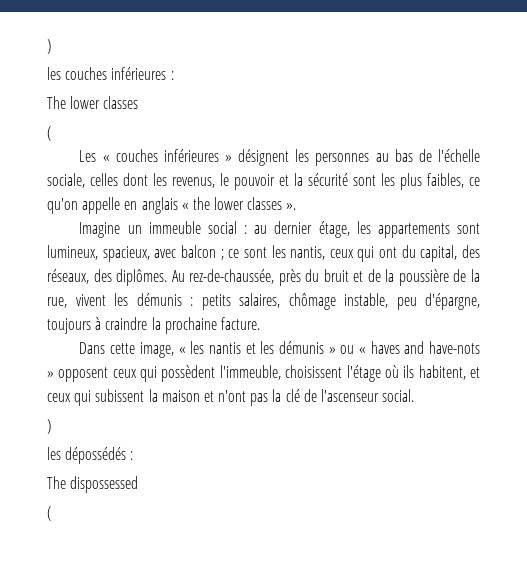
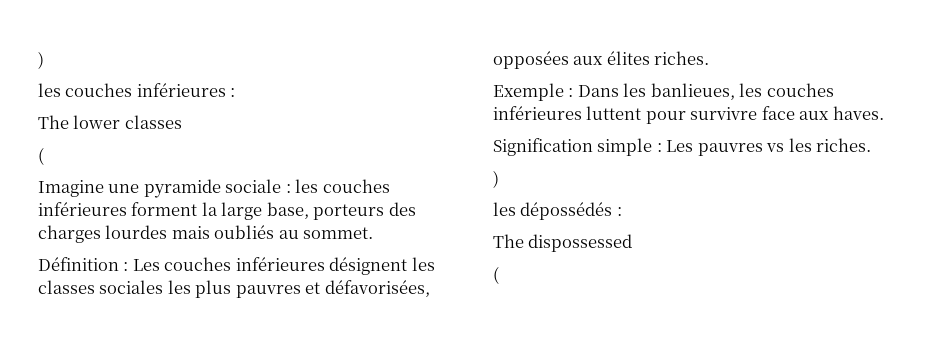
[79,149,481,166] [47,173,480,190] [47,197,297,214] [79,221,480,238] [47,245,481,262] [47,269,481,286] [47,293,481,310] [47,317,260,334] [79,341,480,358] [47,365,480,382] [47,389,415,406] Les « couches inférieures » désignent les personnes au bas de l'échelle sociale, celles dont les revenus, le pouvoir et la sécurité sont les plus faibles, ce qu'on appelle en anglais « the lower classes ». // Imagine un immeuble social : au dernier étage, les appartements sont lumineux, spacieux, avec balcon ; ce sont les nantis, ceux qui ont du capital, des réseaux, des diplômes. Au rez-de-chaussée, près du bruit et de la poussière de la rue, vivent les démunis : petits salaires, chômage instable, peu d'épargne, toujours à craindre la prochaine facture. // Dans cette image, « les nantis et les démunis » ou « haves and have-nots » opposent ceux qui possèdent l'immeuble, choisissent l'étage où ils habitent, et ceux qui subissent la maison et n'ont pas la clé de l'ascenseur social. -> [38,179,390,198] [38,202,416,220] [38,225,374,243] [38,257,435,275] [38,280,430,298] [493,51,710,69] [493,83,834,101] [493,106,884,124] [493,138,872,156] Imagine une pyramide sociale : les couches inférieures forment la large base, porteurs des charges lourdes mais oubliés au sommet. // Définition : Les couches inférieures désignent les classes sociales les plus pauvres et défavorisées, opposées aux élites riches. // Exemple : Dans les banlieues, les couches inférieures luttent pour survivre face aux haves. // Signification simple : Les pauvres vs les riches.

